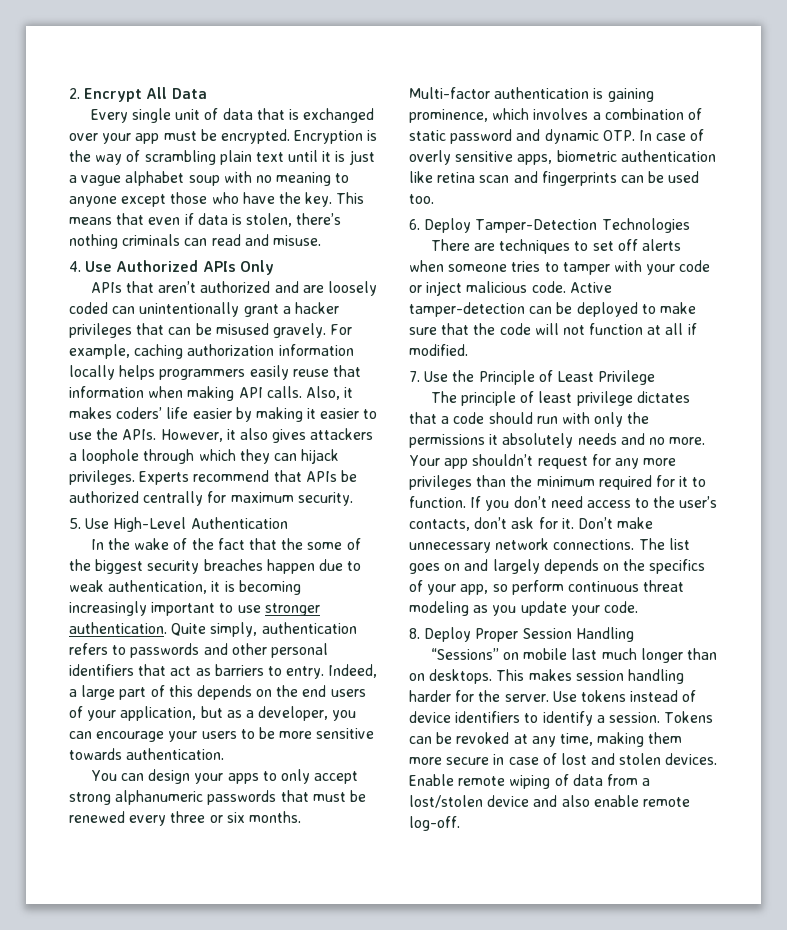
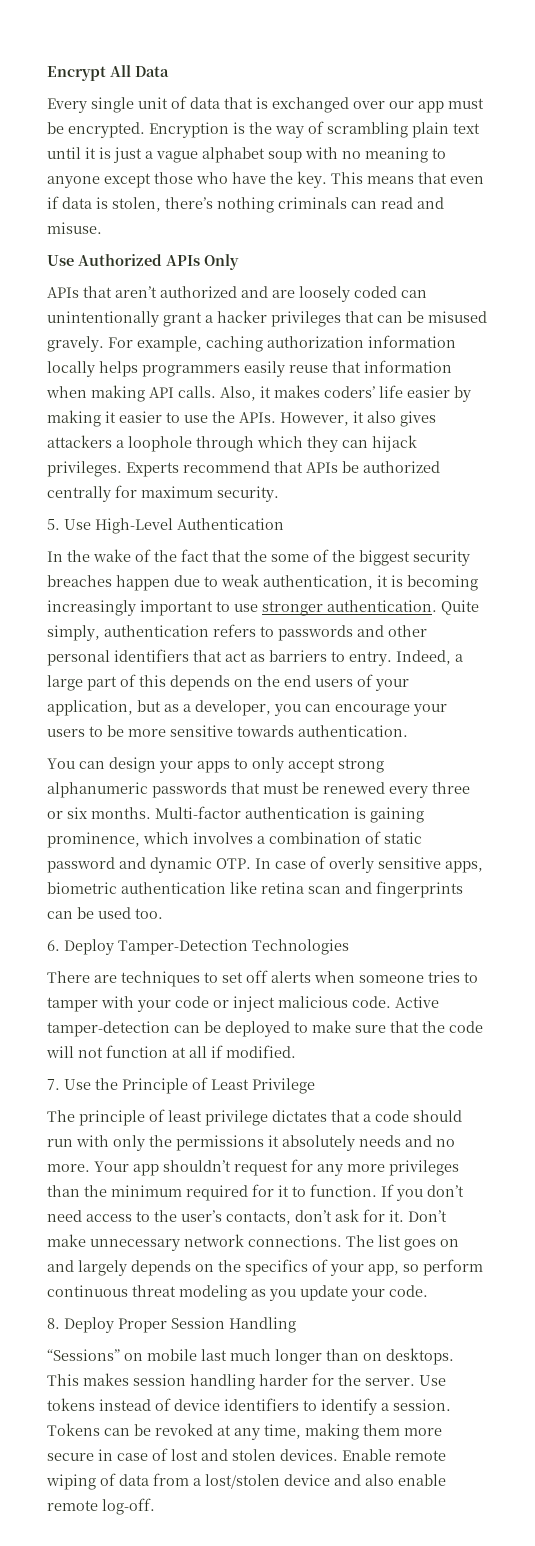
[69,88,80,99] 2. -> (47, 73) none
[102,133,132,144] your -> [389,101,414,109] our
[69,261,81,272] 4. -> (102, 228) none

